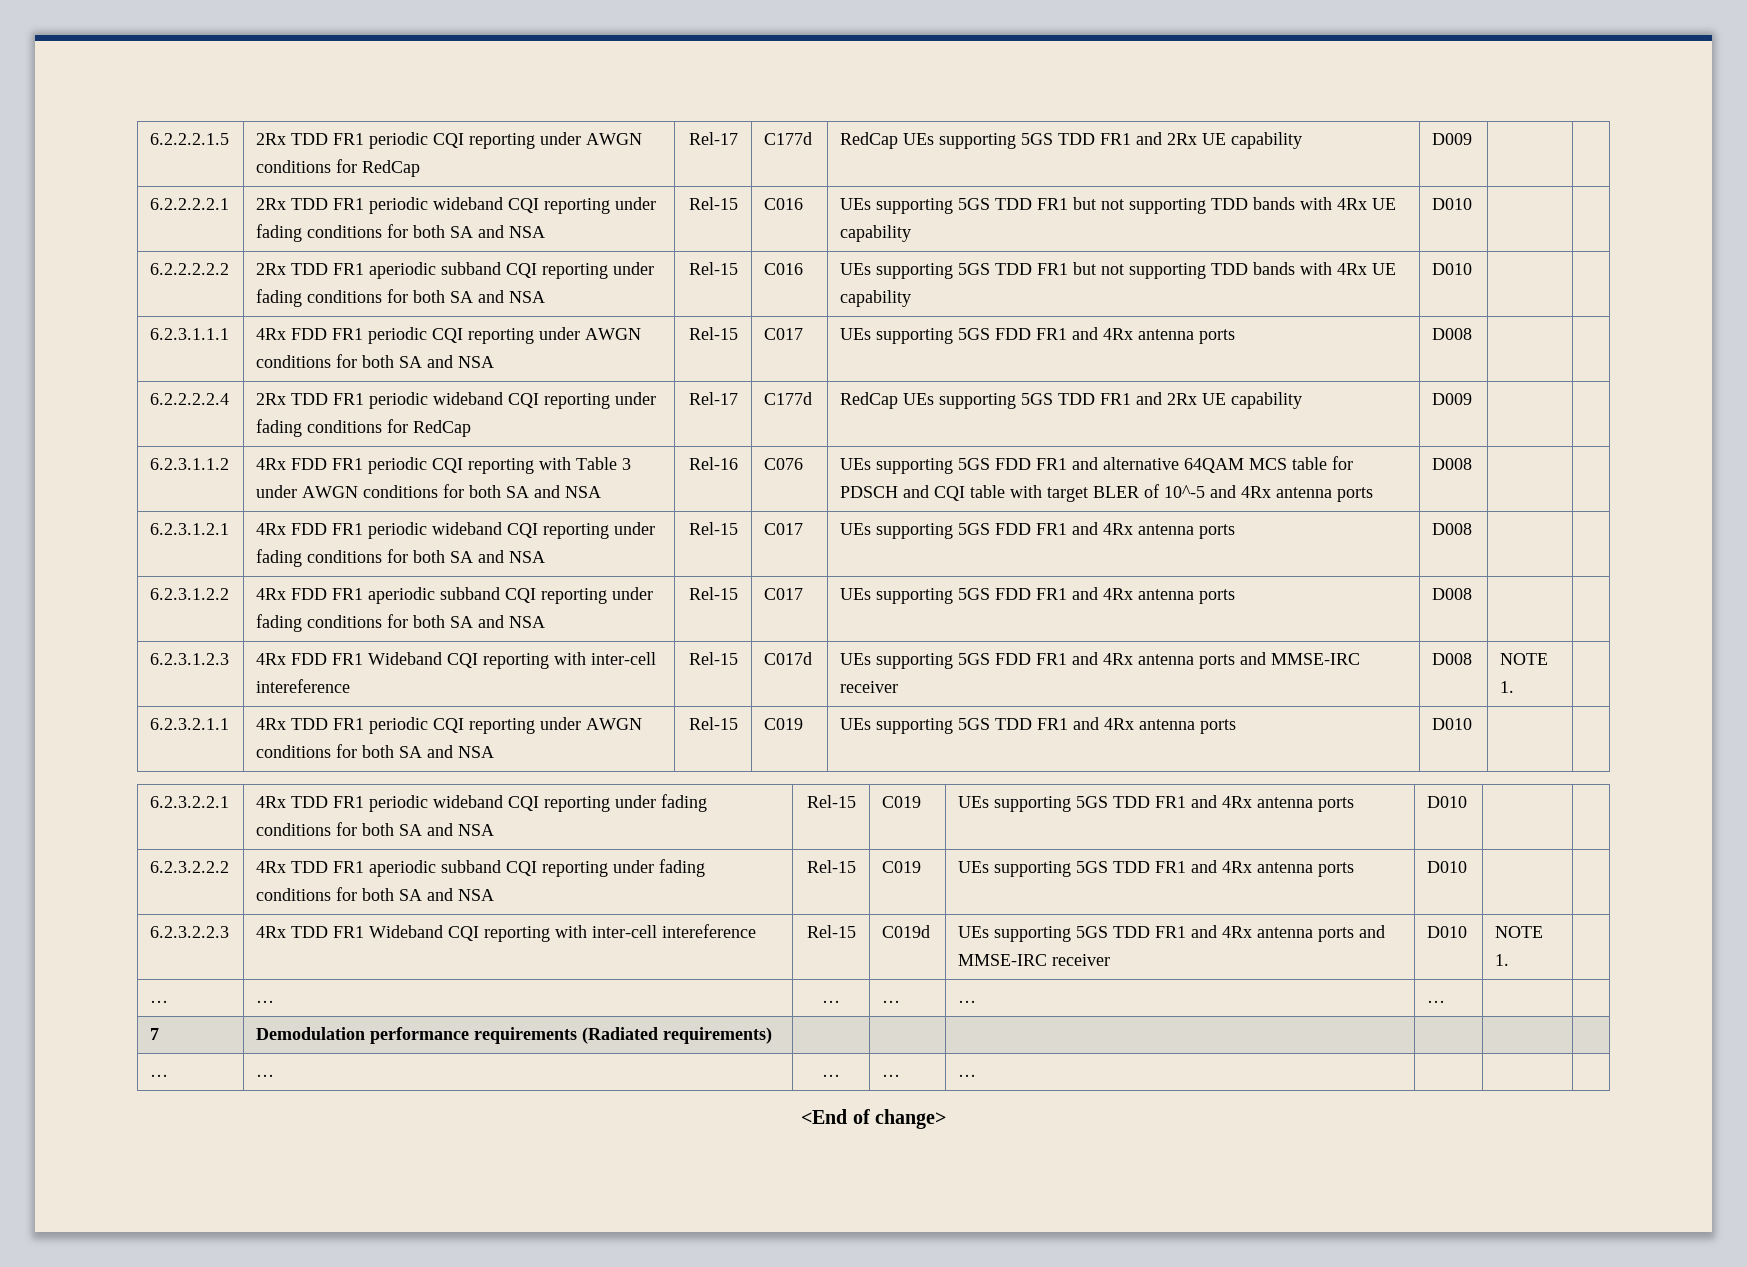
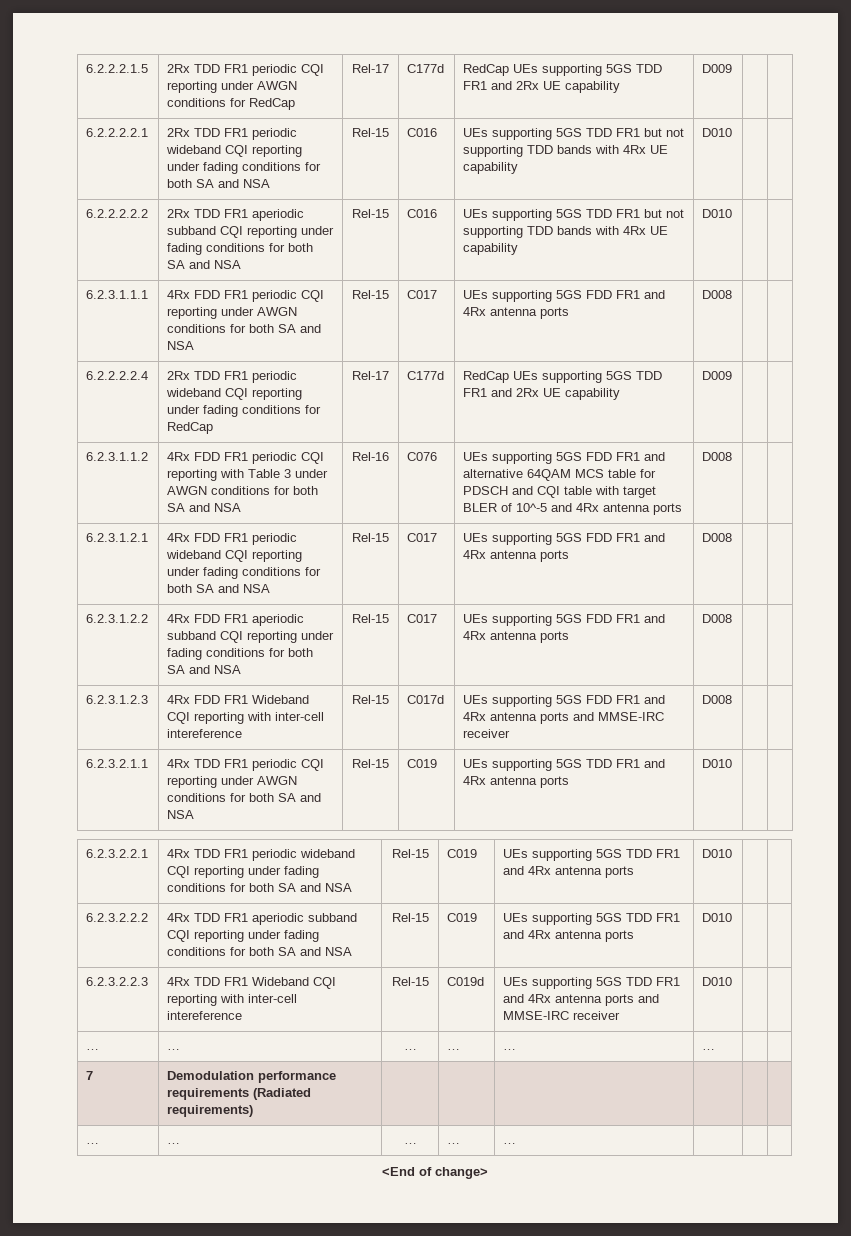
[1500,653,1549,665] [1500,681,1515,693] NOTE 1. -> (733, 699) none
[1495,926,1544,938] [1495,954,1510,966] NOTE 1. -> (733, 981) none

